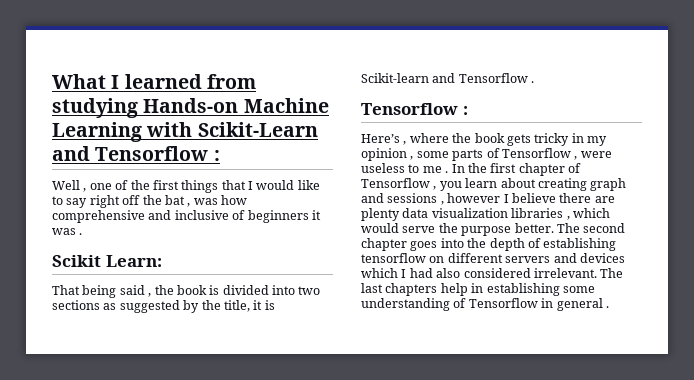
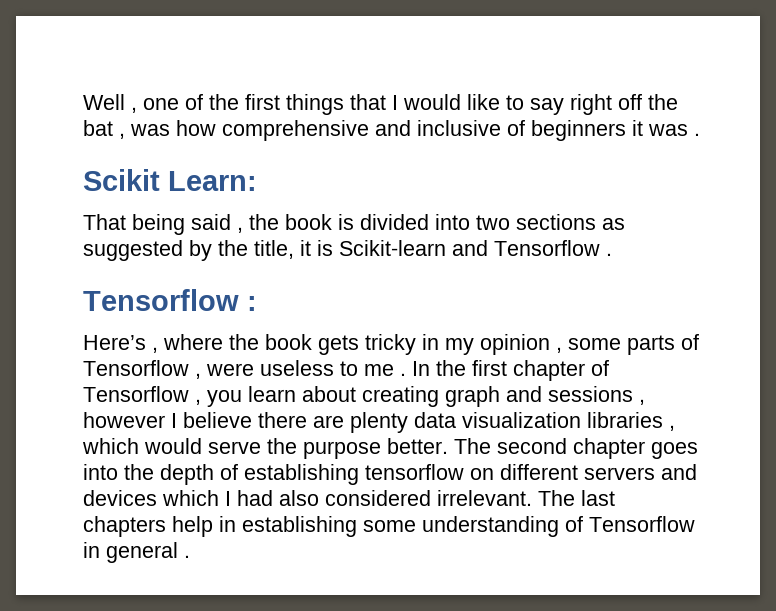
[52,74,256,89] [52,98,329,118] [52,122,318,142] [52,146,220,161] What I learned from studying Hands-on Machine Learning with Scikit-Learn and Tensorflow : // -> (83, 102) none

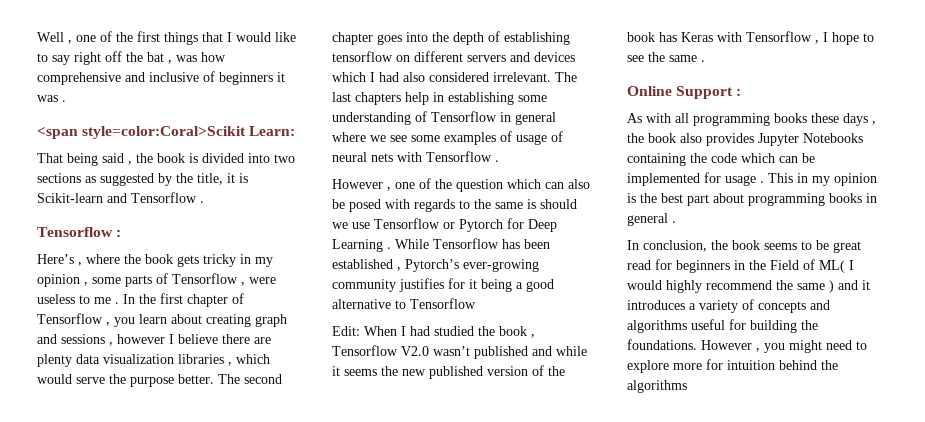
[83,169,160,191] Scikit -> [37,126,247,139] <span style=color:Coral>Scikit
[184,555,190,558] . -> [332,131,563,145] [332,151,499,162] [332,178,590,192] [332,199,577,212] [332,218,557,232] [332,238,550,252] [332,259,539,272] [332,278,554,292] [332,298,476,309] [332,326,535,338] [332,345,587,359] [332,365,565,379] [627,31,874,45] [627,52,705,62] [627,86,742,99] [627,113,876,126] [627,133,863,146] [627,153,815,166] [627,172,877,186] [627,193,877,206] [627,213,676,226] [627,240,861,253] [627,259,854,273] [627,280,870,293] [627,299,830,313] [627,319,818,333] [627,339,867,353] [627,359,838,373] [627,380,687,393] where we see some examples of usage of neural nets with Tensorflow . // However , one of the question which can also be posed with regards to the same is should we use Tensorflow or Pytorch for Deep Learning . While Tensorflow has been established , Pytorch’s ever-growing community justifies for it being a good alternative to Tensorflow // Edit: When I had studied the book , Tensorflow V2.0 wasn’t published and while it seems the new published version of the book has Keras with Tensorflow , I hope to see the same . // Online Support : // As with all programming books these days , the book also provides Jupyter Notebooks containing the code which can be implemented for usage . This in my opinion is the best part about programming books in general . // In conclusion, the book seems to be great read for beginners in the Field of ML( I would highly recommend the same ) and it introduces a variety of concepts and algorithms useful for building the foundations. However , you might need to explore more for intuition behind the algorithms

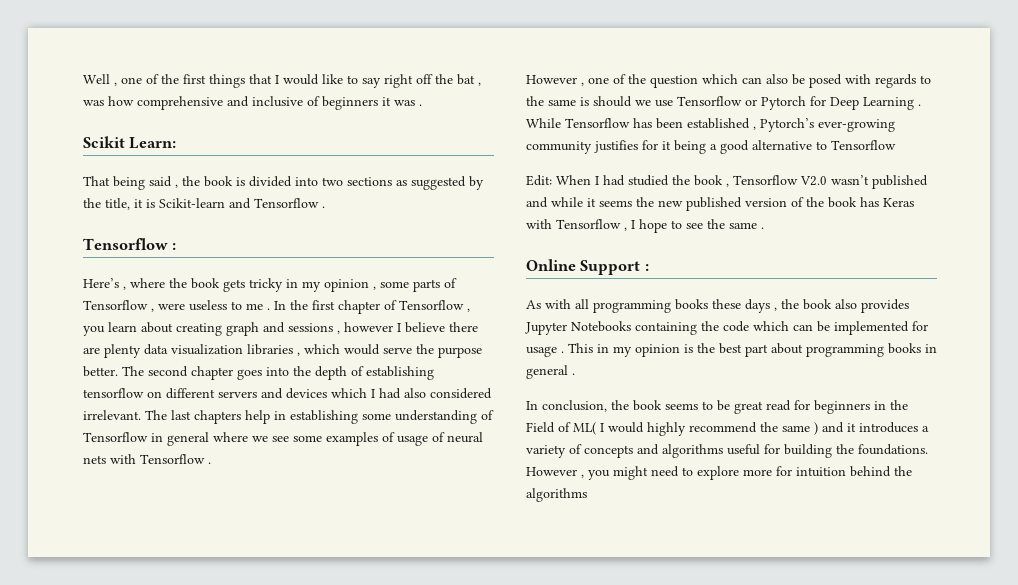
[37,126,247,139] <span style=color:Coral>Scikit -> [83,136,125,148] Scikit

